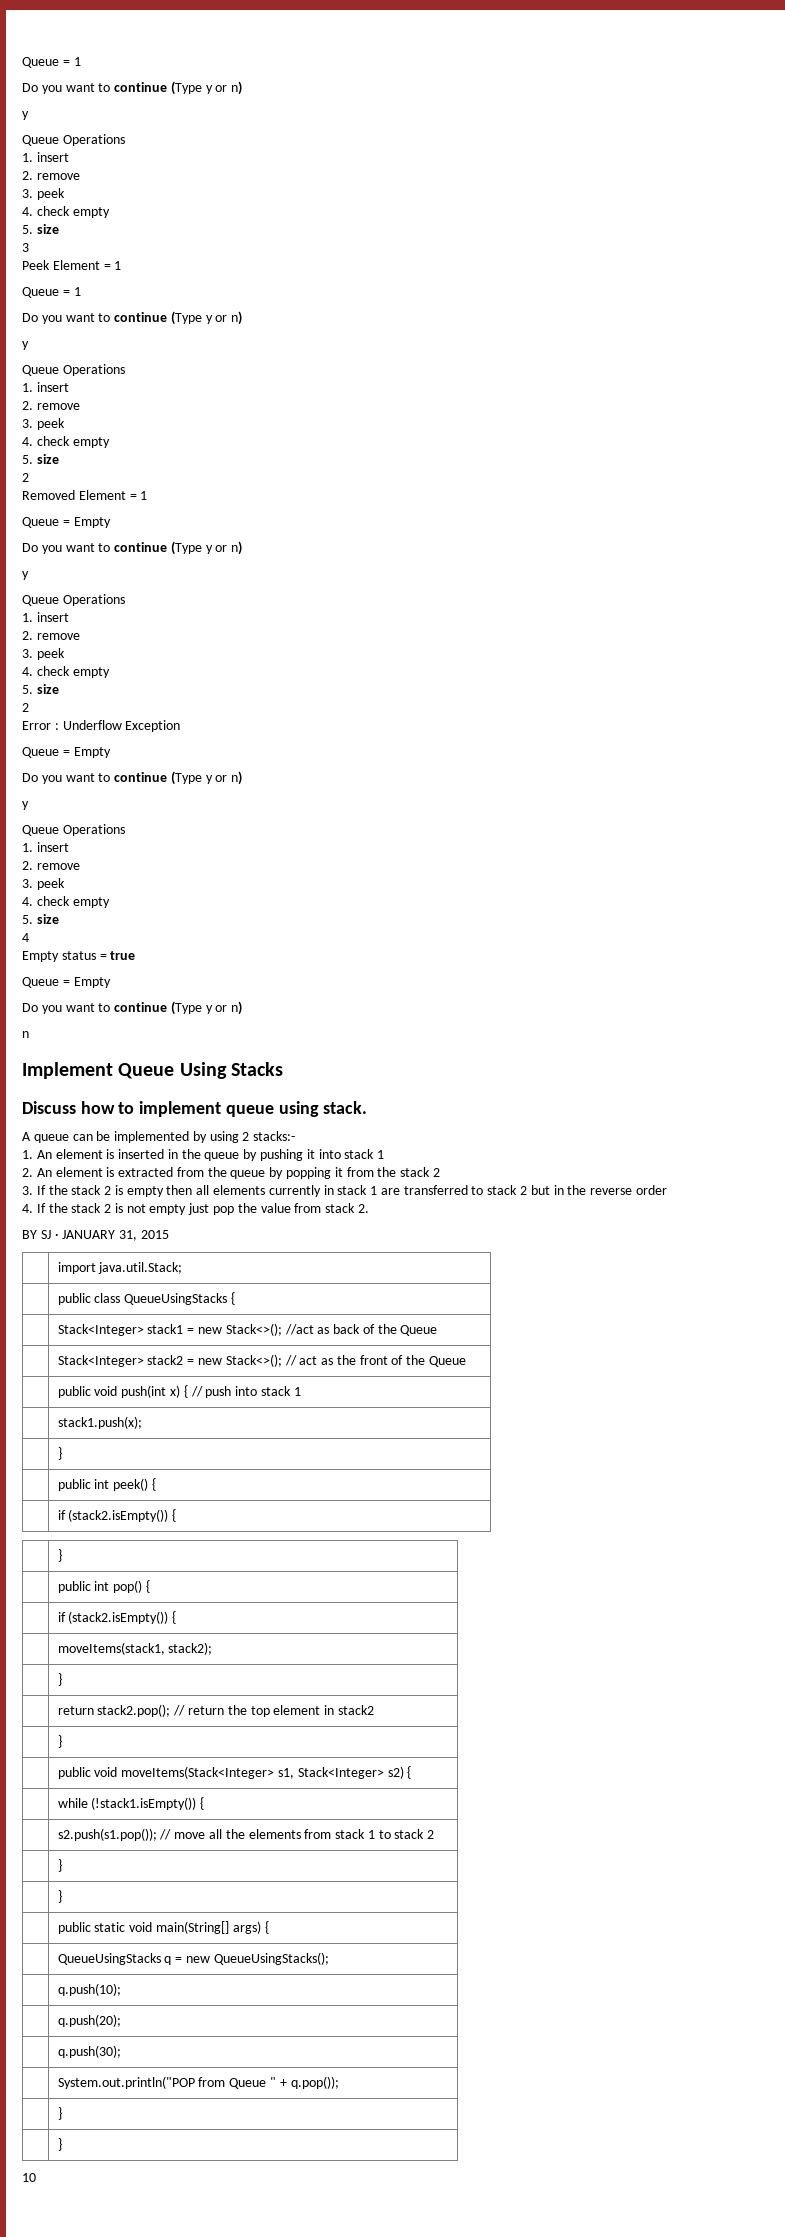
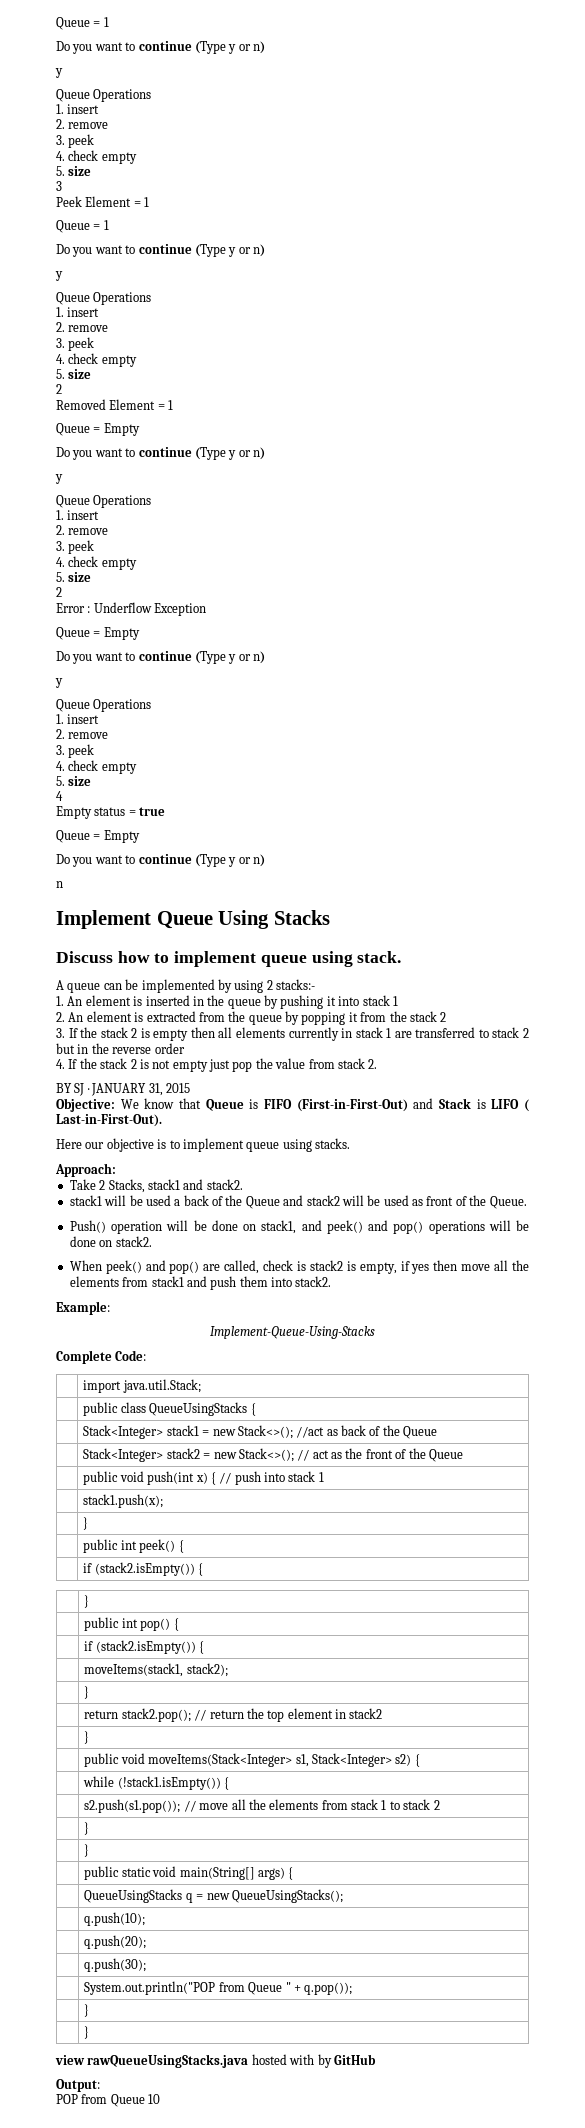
(169, 1234) none -> [56,1098,529,1112] [56,1114,162,1127] [56,1138,350,1152] [55,1163,116,1177] [69,1179,243,1193] [69,1195,527,1209] [69,1220,529,1234] [69,1236,152,1247] [69,1260,529,1274] [69,1276,332,1290] [56,1301,110,1315] [210,1326,375,1339] [56,1350,147,1364] // Objective: We know that Queue is FIFO (First-in-First-Out) and Stack is LIFO ( Last-in-First-Out). // Here our objective is to implement queue using stacks. // Approach: // Take 2 Stacks, stack1 and stack2. // stack1 will be used a back of the Queue and stack2 will be used as front of the Queue. // Push() operation will be done on stack1, and peek() and pop() operations will be done on stack2. // When peek() and pop() are called, check is stack2 is empty, if yes then move all the elements from stack1 and push them into stack2. // Example: // Implement-Queue-Using-Stacks // Complete Code:
(62, 2144) none -> [55,2054,376,2068] [56,2079,100,2092] [56,2094,145,2107] view rawQueueUsingStacks.java hosted with by GitHub // Output: // POP from Queue

